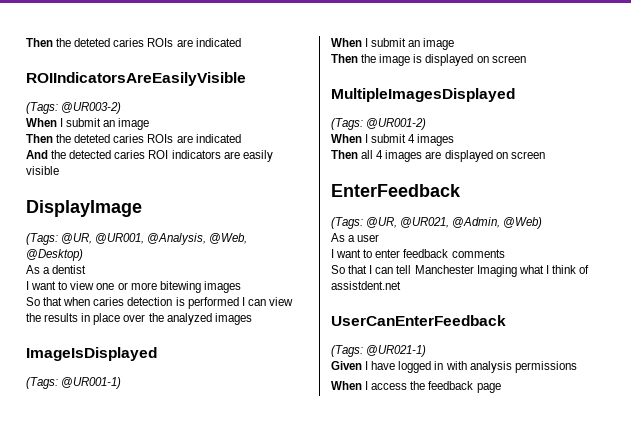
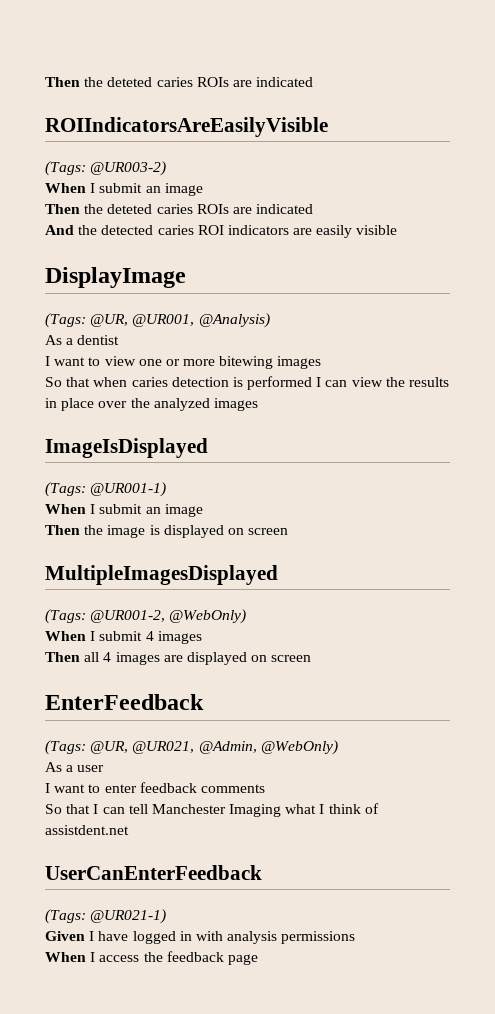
[147,233,248,245] [26,249,83,261] @Analysis, @Web, @Desktop) -> [198,313,270,328] @Analysis)
[366,118,427,130] @UR001-2) -> [90,609,247,624] @UR001-2, @WebOnly)
[503,217,543,229] @Web) -> [260,740,338,755] @WebOnly)

